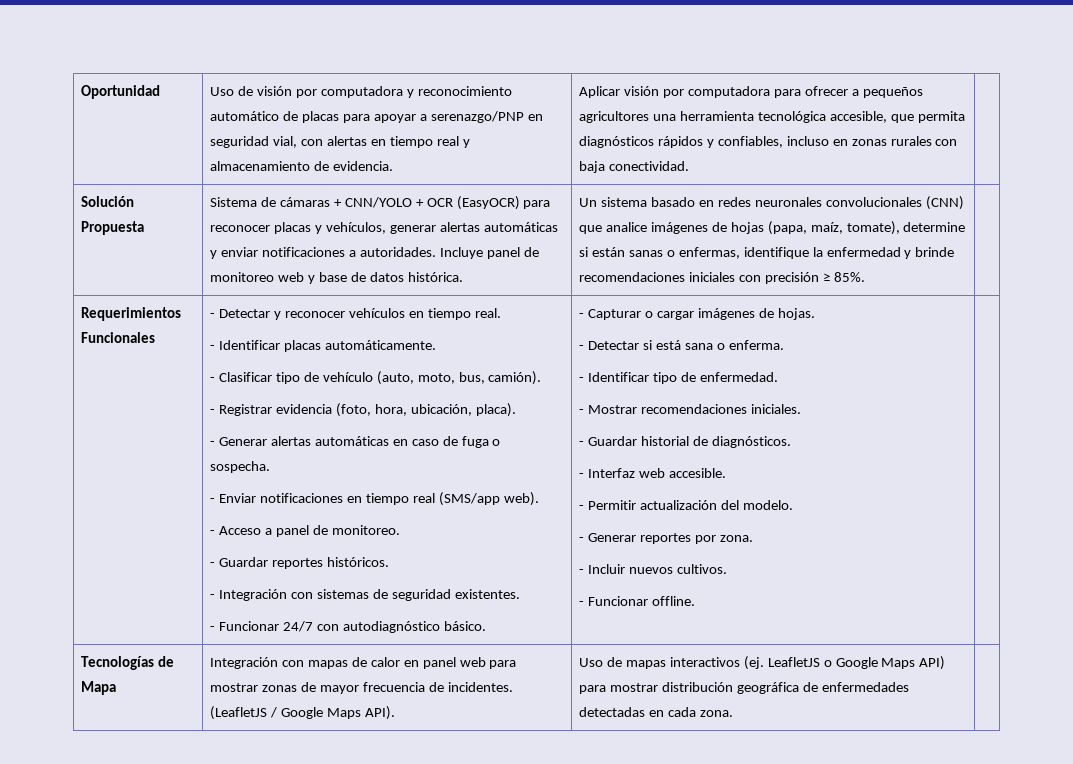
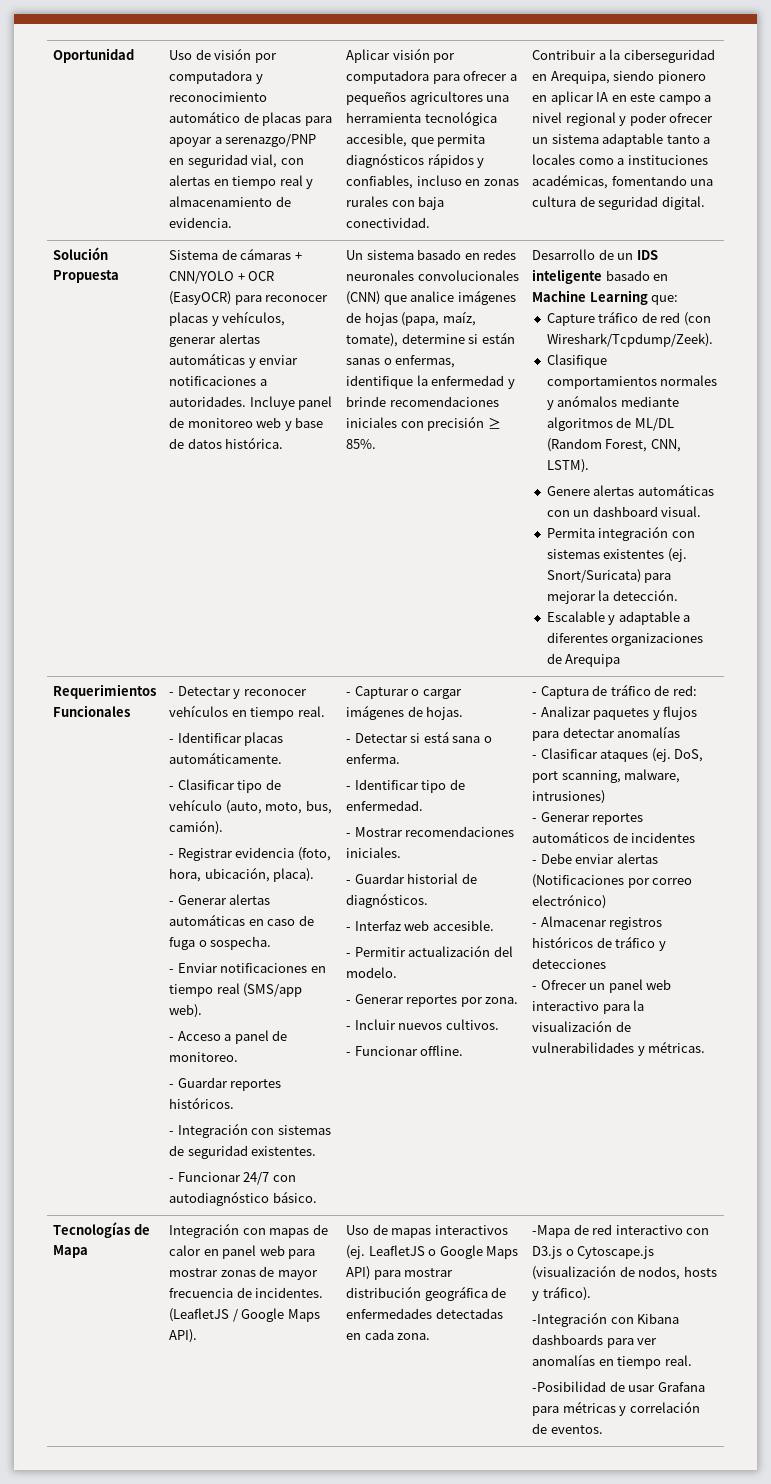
(690, 166) none -> [532,49,715,63] [532,70,706,84] [532,91,712,105] [532,112,714,126] [532,133,711,147] [532,154,708,165] [532,174,714,189] [532,196,705,210] Contribuir a la ciberseguridad en Arequipa, siendo pionero en aplicar IA en este campo a nivel regional y poder ofrecer un sistema adaptable tanto a locales como a instituciones académicas, fomentando una cultura de seguridad digital.
(865, 277) none -> [532,249,658,260] [532,269,669,284] [532,290,679,305] [546,311,711,326] [546,333,713,347] [546,354,607,368] [546,375,718,389] [546,395,679,410] [546,417,674,431] [546,438,681,452] [546,459,589,473] [546,484,714,496] [546,506,702,517] [546,526,695,541] [546,548,687,562] [546,569,672,583] [546,589,678,604] [546,611,691,625] [546,632,704,646] [546,653,621,667] Desarrollo de un IDS inteligente basado en Machine Learning que: // Capture tráfico de red (con Wireshark/Tcpdump/Zeek). // Clasifique comportamientos normales y anómalos mediante algoritmos de ML/DL (Random Forest, CNN, LSTM). // Genere alertas automáticas con un dashboard visual. // Permita integración con sistemas existentes (ej. Snort/Suricata) para mejorar la detección. // Escalable y adaptable a diferentes organizaciones de Arequipa
(695, 601) none -> [532,684,697,699] [532,706,698,720] [532,726,681,741] [532,748,704,762] [532,769,681,783] [532,790,606,804] [532,812,644,825] [532,831,696,843] [532,853,658,864] [532,874,693,888] [532,894,607,909] [532,916,663,930] [532,936,666,951] [532,958,607,969] [532,979,672,993] [532,1000,645,1014] [532,1020,631,1032] [532,1041,706,1056] - Captura de tráfico de red: // - Analizar paquetes y flujos para detectar anomalías // - Clasificar ataques (ej. DoS, port scanning, malware, intrusiones) // - Generar reportes automáticos de incidentes // - Debe enviar alertas (Notificaciones por correo electrónico) // - Almacenar registros históricos de tráfico y detecciones // - Ofrecer un panel web interactivo para la visualización de vulnerabilidades y métricas.
(733, 713) none -> [532,1224,710,1238] [532,1246,655,1259] [532,1265,717,1280] [532,1286,591,1301] [532,1312,680,1327] [532,1334,658,1348] [532,1354,692,1369] [532,1381,705,1392] [532,1401,700,1416] [532,1423,603,1434] -Mapa de red interactivo con D3.js o Cytoscape.js (visualización de nodos, hosts y tráfico). // -Integración con Kibana dashboards para ver anomalías en tiempo real. // -Posibilidad de usar Grafana para métricas y correlación de eventos.

